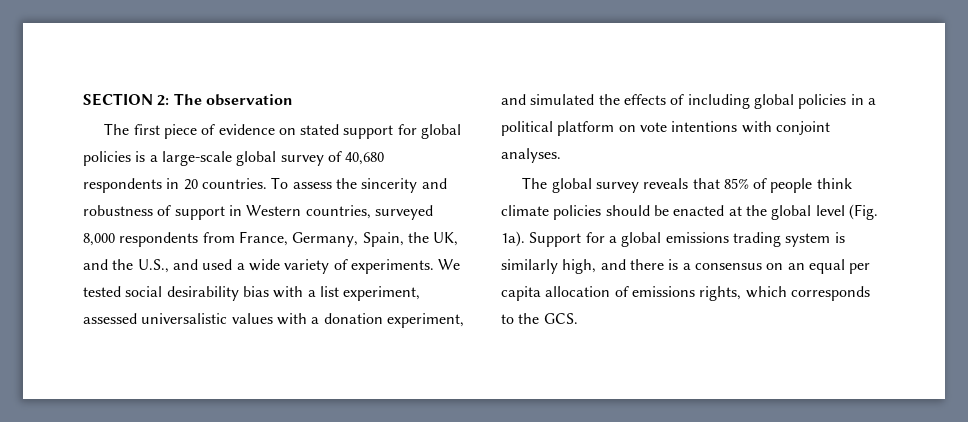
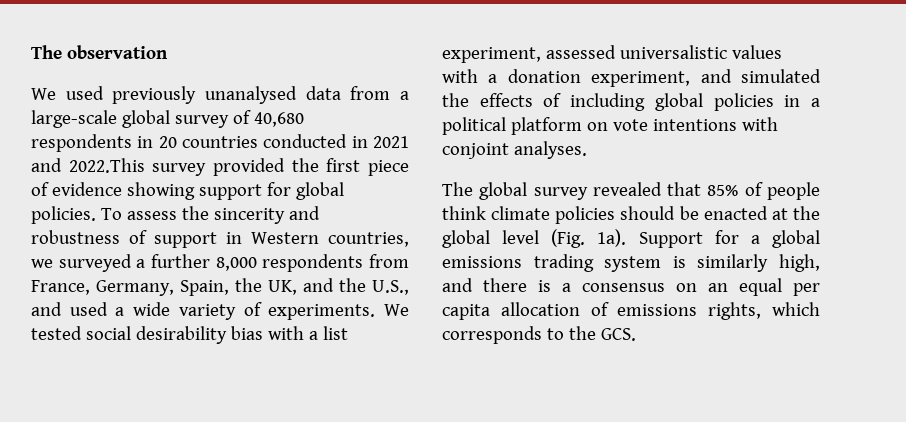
[83,93,170,106] SECTION 2: -> (31, 52) none
[104,123,462,139] [83,151,146,166] The first piece of evidence on stated support for global policies is -> [31,86,391,104] We used previously unanalysed data from
[201,178,267,189] countries. -> [182,134,409,148] [31,158,409,176] [31,182,344,200] [31,206,96,224] countries conducted in 2021 and 2022.This survey provided the first piece of evidence showing support for global policies.
[374,205,433,220] surveyed -> [31,254,210,272] we surveyed a further
[643,178,689,189] reveals -> [592,182,662,196] revealed

